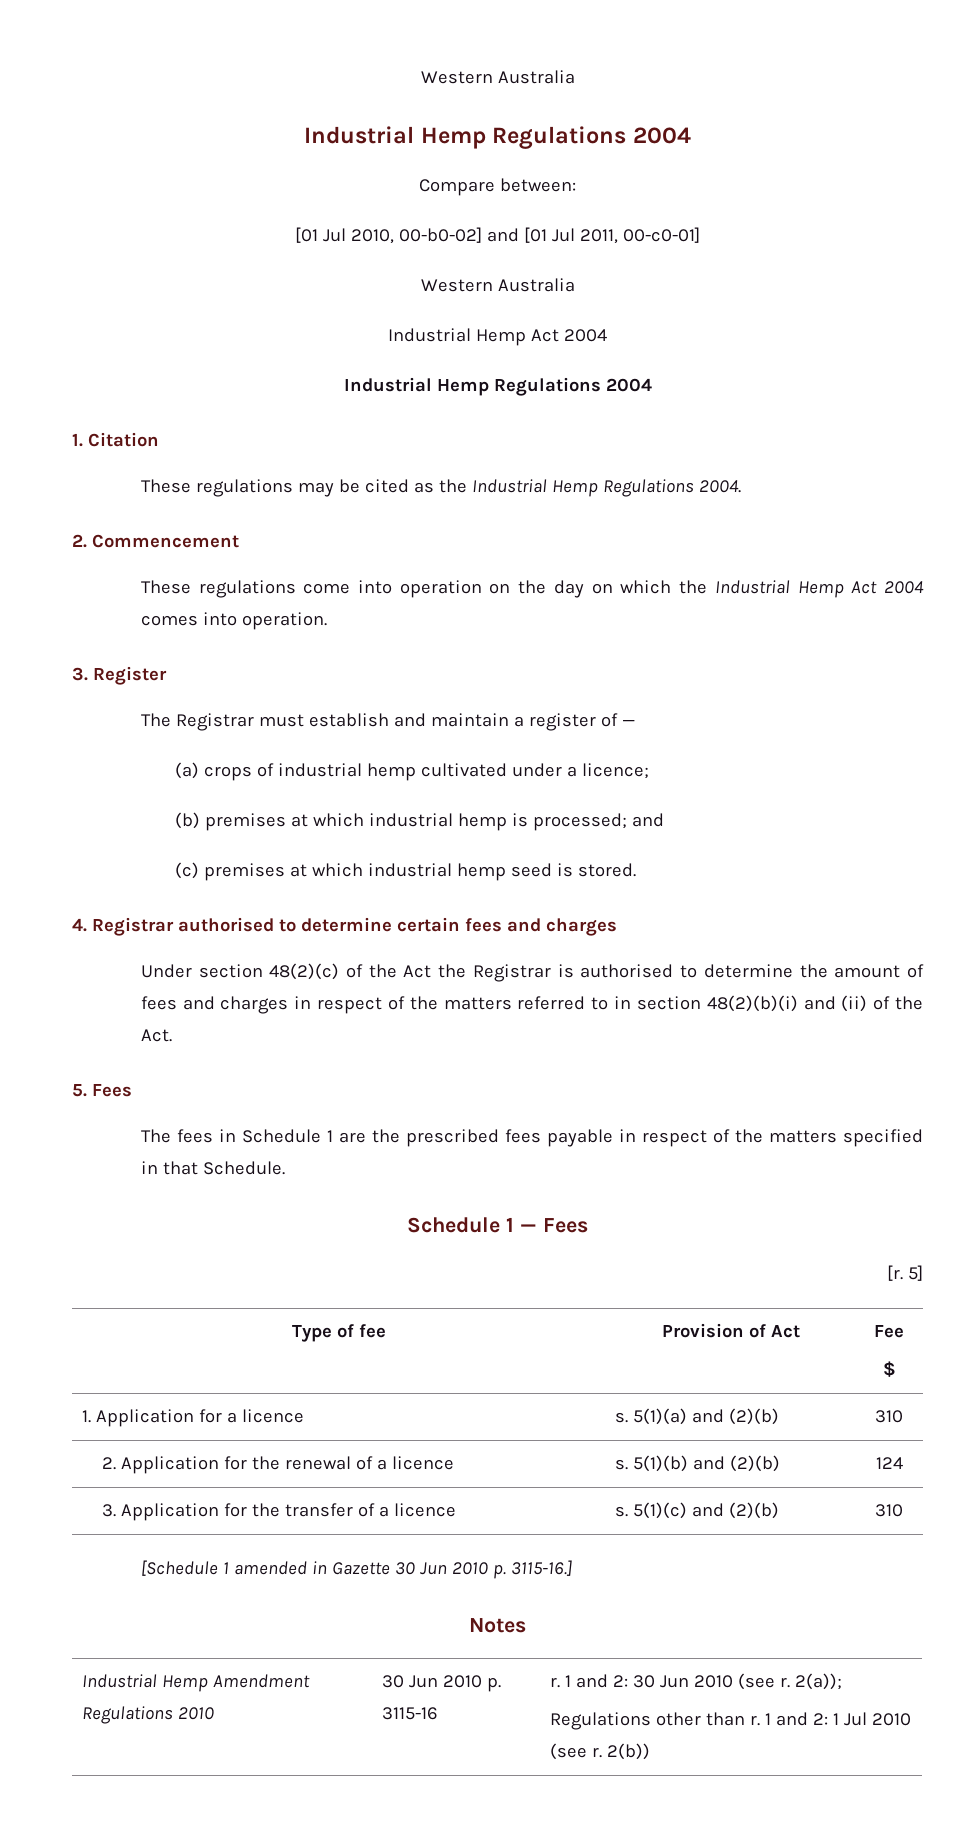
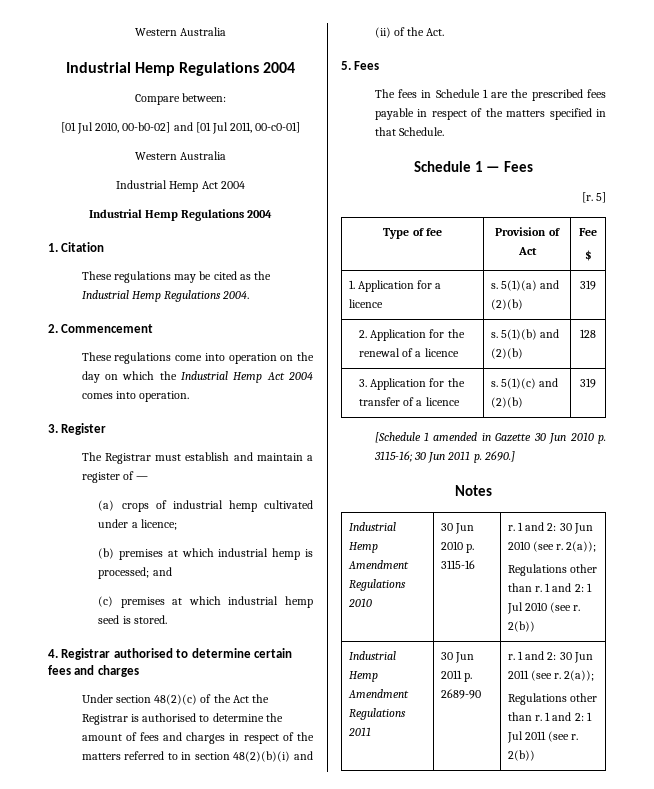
[875,1410,903,1423] 310 -> [580,280,596,290] 319
[875,1457,903,1469] 124 -> [580,329,596,338] 128
[875,1504,903,1517] 310 -> [580,378,596,388] 319
[510,1560,572,1576] 3115-16.] -> [373,451,515,463] 3115-16; 30 Jun 2011 p. 2690.]
(650, 1751) none -> [348,651,396,660] [348,671,378,682] [347,689,409,698] [348,708,406,720] [347,727,371,736] [440,652,474,663] [440,670,472,682] [440,689,481,699] [507,651,593,663] [507,670,595,681] [507,693,597,705] [507,712,592,721] [506,731,579,743] [507,750,535,761] // Industrial Hemp Amendment Regulations 2011 | 30 Jun 2011 p. 2689-90 | r. 1 and 2: 30 Jun 2011 (see r. 2(a)); // Regulations other than r. 1 and 2: 1 Jul 2011 (see r. 2(b))

